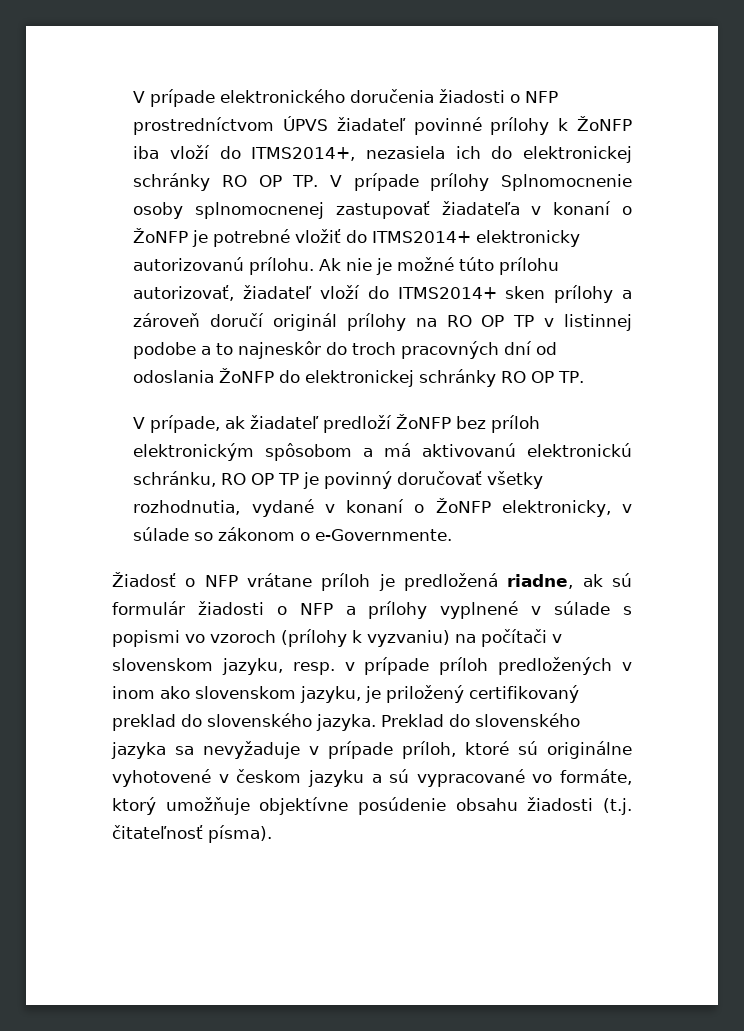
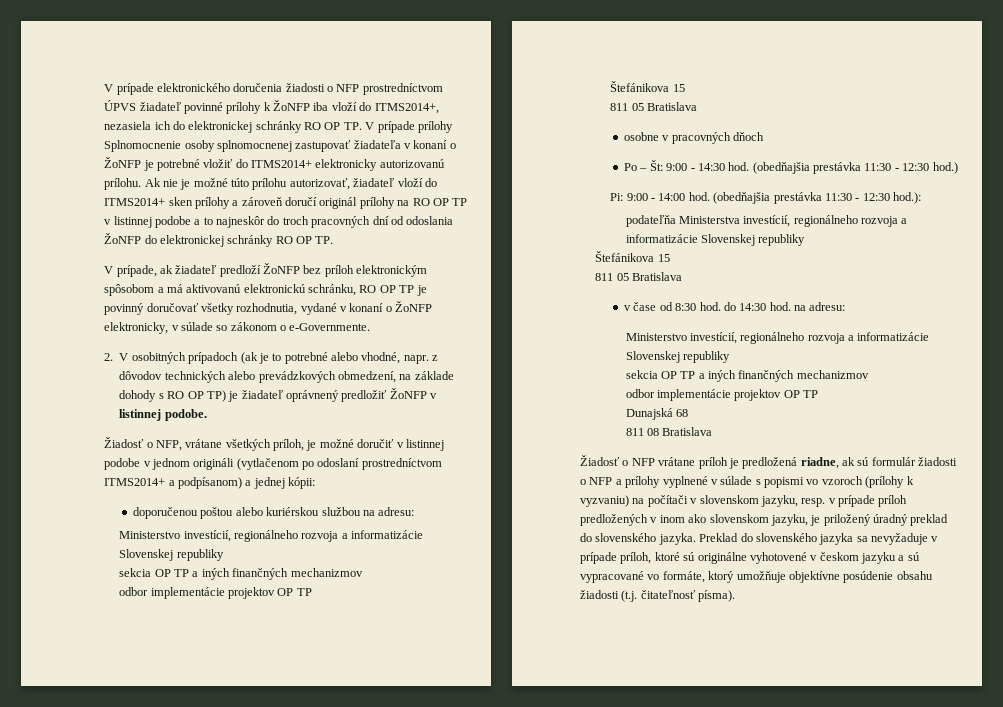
(453, 535) none -> [104,352,439,364] [119,371,454,383] [119,388,438,402] [119,409,207,421] [104,437,444,451] [104,458,442,470] [104,477,316,489] [133,507,415,519] [119,530,424,542] [119,549,224,561] [119,568,363,580] [119,587,312,599] [610,81,685,92] [610,102,698,111] [624,132,765,144] [624,160,958,174] [610,192,922,204] [625,215,908,227] [625,234,806,246] [595,251,670,262] [595,272,682,281] [624,302,846,311] [625,332,930,344] [625,351,730,363] [625,370,869,382] [625,389,818,401] [625,408,688,420] [625,427,713,436] // 2. V osobitných prípadoch (ak je to potrebné alebo vhodné, napr. z dôvodov technických alebo prevádzkových obmedzení, na základe dohody s RO OP TP) je žiadateľ oprávnený predložiť ŽoNFP v listinnej podobe. // Žiadosť o NFP, vrátane všetkých príloh, je možné doručiť v listinnej podobe v jednom origináli (vytlačenom po odoslaní prostredníctvom ITMS2014+ a podpísanom) a jednej kópii: // doporučenou poštou alebo kuriérskou službou na adresu: // Ministerstvo investícií, regionálneho rozvoja a informatizácie Slovenskej republiky // sekcia OP TP a iných finančných mechanizmov // odbor implementácie projektov OP TP // Štefánikova 15 // 811 05 Bratislava // osobne v pracovných dňoch // Po – Št: 9:00 - 14:30 hod. (obedňajšia prestávka 11:30 - 12:30 hod.) // Pi: 9:00 - 14:00 hod. (obedňajšia prestávka 11:30 - 12:30 hod.): // podateľňa Ministerstva investícií, regionálneho rozvoja a informatizácie Slovenskej republiky // Štefánikova 15 // 811 05 Bratislava // v čase od 8:30 hod. do 14:30 hod. na adresu: // Ministerstvo investícií, regionálneho rozvoja a informatizácie Slovenskej republiky // sekcia OP TP a iných finančných mechanizmov // odbor implementácie projektov OP TP // Dunajská 68 // 811 08 Bratislava
[469,685,579,703] certifikovaný -> [873,514,908,526] úradný

